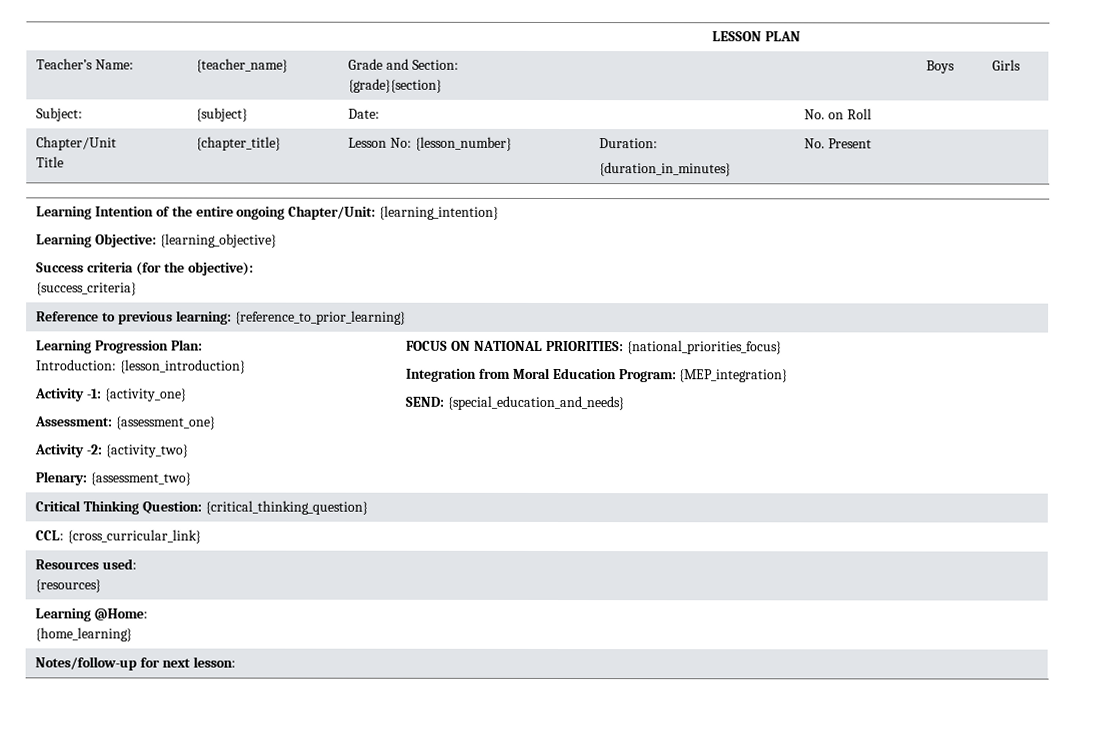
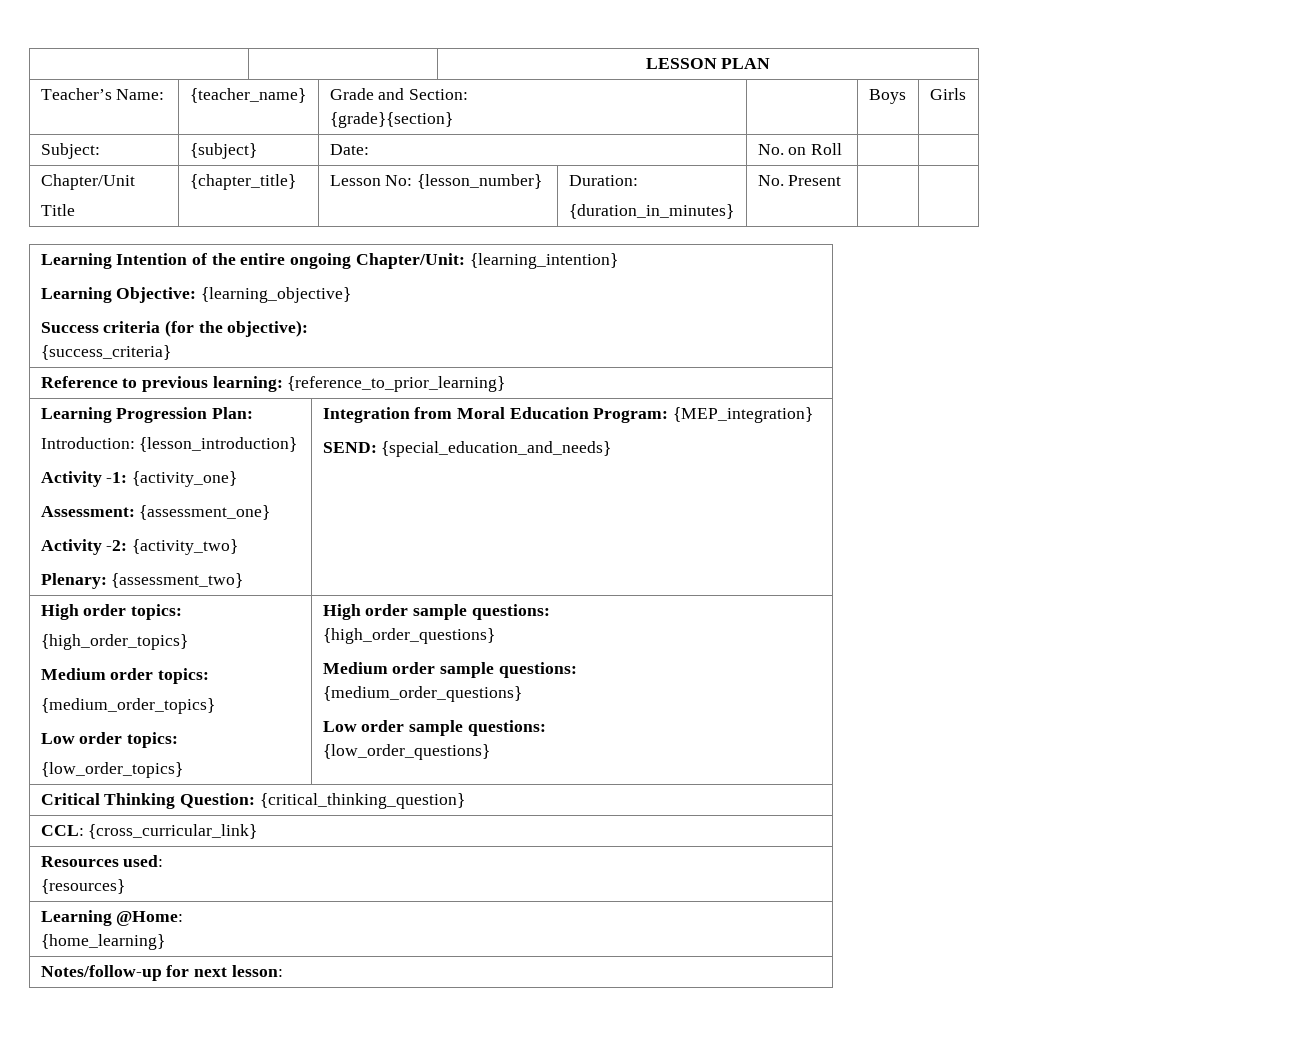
[406,340,782,355] FOCUS ON NATIONAL PRIORITIES: {national_priorities_focus} // -> (244, 580) none
(625, 403) none -> [40,604,182,620] [40,634,188,650] [40,668,209,684] [40,698,215,714] [40,732,178,748] [40,762,183,778] [322,604,550,620] [322,628,495,644] [322,662,577,678] [322,686,522,702] [322,720,546,736] [322,744,490,760] // High order topics: // {high_order_topics} // Medium order topics: // {medium_order_topics} // Low order topics: // {low_order_topics} | High order sample questions: // {high_order_questions} // Medium order sample questions: // {medium_order_questions} // Low order sample questions: // {low_order_questions}

